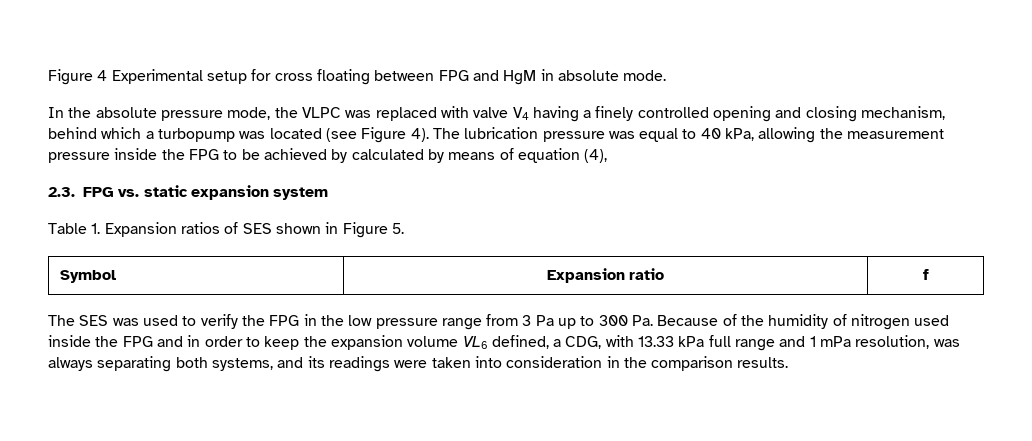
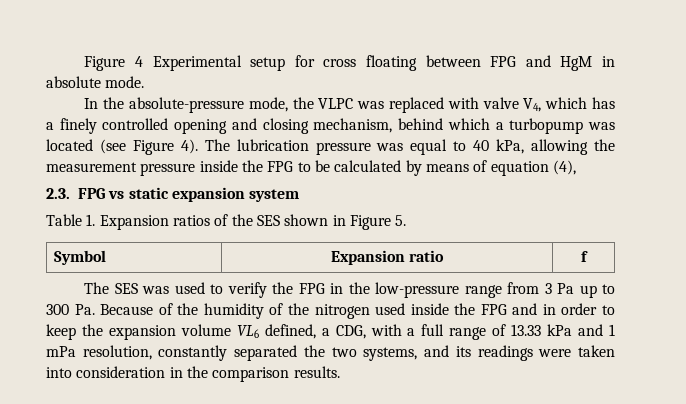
[95,107,223,121] absolute pressure -> [129,97,245,113] absolute-pressure
[512,106,579,122] V4 having -> [523,97,615,112] V4, which has
[263,148,348,163] achieved by -> (330, 166) none
[118,189,140,197] vs. -> [108,191,125,199] vs
(239, 228) none -> [231,214,253,226] the
[348,315,438,329] low pressure -> [375,282,460,298] low-pressure
(847, 320) none -> [287,303,309,315] the
[638,335,960,351] [48,356,208,372] 13.33 kPa full range and 1 mPa resolution, was always separating both -> [407,324,615,340] [46,345,357,361] a full range of 13.33 kPa and 1 mPa resolution, constantly separated the two

